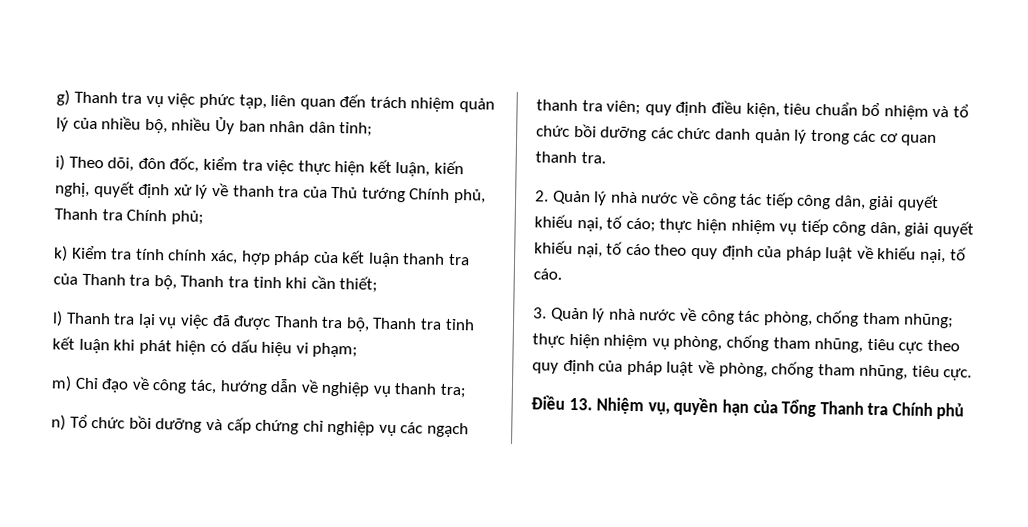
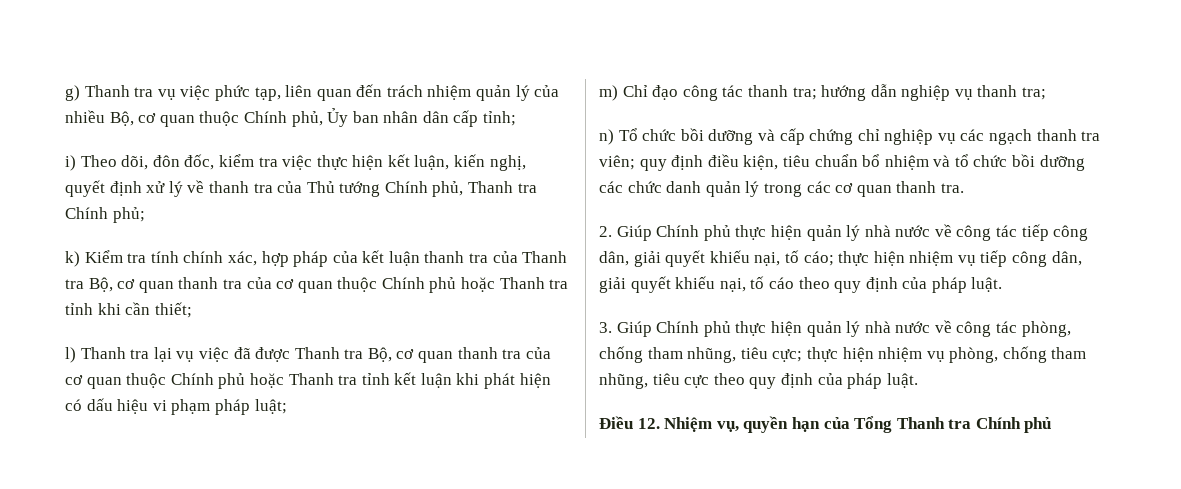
[144,117,212,134] bộ, nhiều -> [109,111,323,127] Bộ, cơ quan thuộc Chính phủ,
(336, 127) none -> [453,110,479,127] cấp
[153,275,177,290] bộ, -> [88,277,496,293] Bộ, cơ quan thanh tra của cơ quan thuộc Chính phủ hoặc
[345,317,370,332] bộ, -> [367,347,551,363] [65,373,284,389] Bộ, cơ quan thanh tra của cơ quan thuộc Chính phủ hoặc
[312,342,359,358] phạm; -> [171,399,287,415] phạm pháp luật;
[131,376,217,395] về công tác, -> [682,85,817,101] công tác thanh tra;
[300,379,319,393] về -> (897, 90) none
[551,190,591,205] Quản -> [616,225,842,241] Giúp Chính phủ thực hiện quản
[825,245,967,264] [533,268,562,280] [533,307,589,322] luật về khiếu nại, tố cáo. // 3. Quản -> [971,277,1003,292] [599,321,842,337] luật. // 3. Giúp Chính phủ thực hiện quản
[903,313,955,329] nhũng; -> [687,347,803,363] nhũng, tiêu cực;
[666,360,973,381] luật về phòng, chống tham nhũng, tiêu cực. -> [886,373,918,388] luật.
[568,397,593,411] 13. -> [637,418,660,429] 12.

